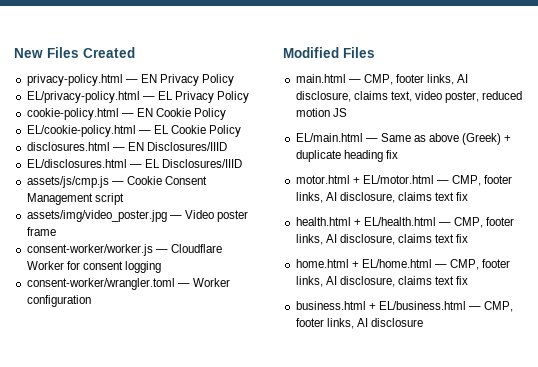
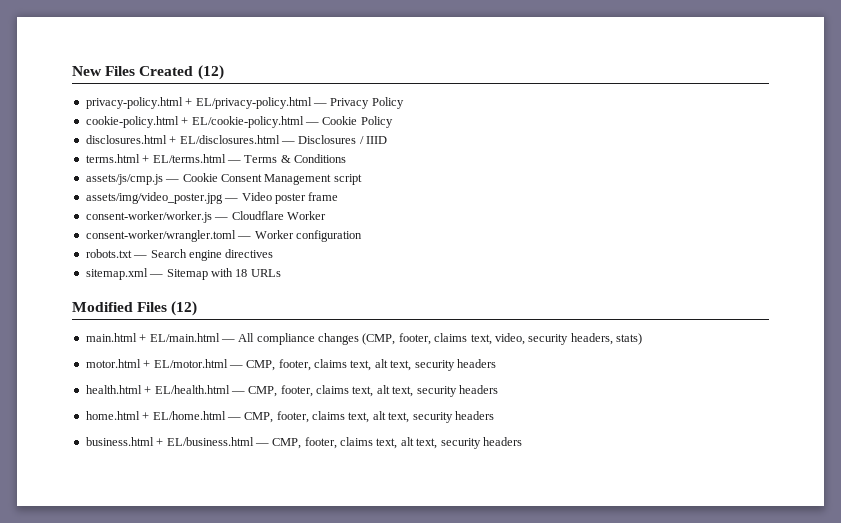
(135, 52) none -> [197,65,224,80] (12)
[125,74,235,86] — EN Privacy Policy // -> [185,98,193,106] +
[157,91,173,100] EL -> (327, 104) none
[121,108,227,120] — EN Cookie Policy // -> [181,117,189,125] +
[153,125,169,134] EL -> (319, 123) none
[112,142,227,151] [26,159,242,168] — EN Disclosures/IIID // EL/disclosures.html — EL Disclosures/IIID -> [169,135,387,144] [85,154,346,163] + EL/disclosures.html — Disclosures / IIID // terms.html + EL/terms.html — Terms & Conditions
[66,261,161,273] for consent logging -> (326, 215) none
(91, 301) none -> [85,249,274,261] [85,268,281,280] // robots.txt — Search engine directives // sitemap.xml — Sitemap with 18 URLs
(375, 52) none -> [171,301,198,316] (12)
[348,74,469,85] [295,91,523,103] [295,108,347,117] [295,133,512,145] [295,150,398,162] — CMP, footer links, AI disclosure, claims text, video poster, reduced motion JS // EL/main.html — Same as above (Greek) + duplicate heading fix -> [139,333,642,345] + EL/main.html — All compliance changes (CMP, footer, claims text, video, security headers, stats)
[484,175,513,184] [295,192,469,203] footer links, AI disclosure, claims text fix -> [278,359,496,371] footer, claims text, alt text, security headers
[486,217,515,226] [295,234,469,245] footer links, AI disclosure, claims text fix -> [280,385,498,397] footer, claims text, alt text, security headers
[482,259,511,268] [295,276,469,287] footer links, AI disclosure, claims text fix -> [276,411,494,423] footer, claims text, alt text, security headers
[295,318,423,329] footer links, AI disclosure -> [304,437,522,449] footer, claims text, alt text, security headers

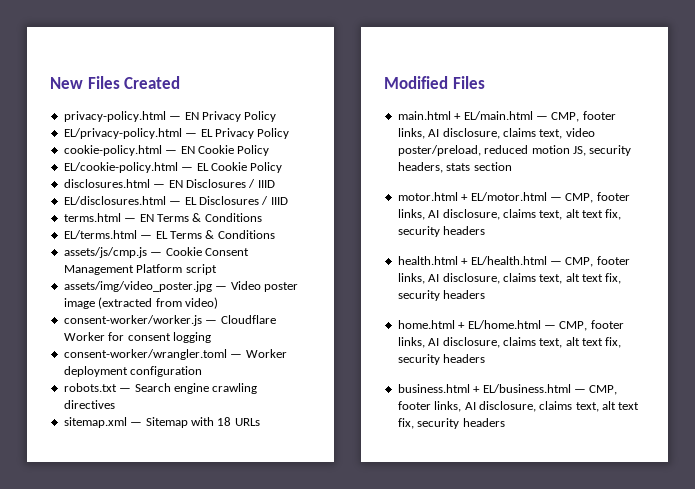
[197,65,224,80] (12) -> (181, 82) none
[185,98,193,106] + -> [169,111,277,122] — EN Privacy Policy //
(327, 104) none -> [200,129,213,137] EL
[181,117,189,125] + -> [165,145,270,156] — EN Cookie Policy //
(319, 123) none -> [196,163,209,171] EL
[169,136,177,144] + -> [153,179,275,188] — EN Disclosures / IIID //
(295, 142) none -> [184,197,197,205] EL
[142,155,150,163] + -> [124,213,262,222] — EN Terms & Conditions //
(241, 161) none -> [155,231,168,239] EL
(332, 179) none -> [136,264,183,273] Platform
[308,192,339,201] frame -> [63,297,218,309] image (extracted from video)
(326, 215) none -> [108,332,211,343] for consent logging
(294, 234) none -> [63,366,128,377] deployment
(222, 255) none -> [212,383,258,394] crawling
[171,301,198,316] (12) -> (485, 82) none
[238,333,642,345] All compliance changes (CMP, footer, claims text, video, security headers, stats) -> [551,111,616,122] [397,128,595,139] [397,145,632,156] [397,162,512,173] CMP, footer links, AI disclosure, claims text, video poster/preload, reduced motion JS, security headers, stats section
[278,359,412,371] footer, claims text, alt text, -> [596,192,630,201] [397,209,622,220] footer links, AI disclosure, claims text, alt text fix,
[280,385,414,397] footer, claims text, alt text, -> [596,256,630,265] [397,273,622,284] footer links, AI disclosure, claims text, alt text fix,
[276,411,410,423] footer, claims text, alt text, -> [590,320,624,329] [397,337,622,348] footer links, AI disclosure, claims text, alt text fix,
[304,437,438,449] footer, claims text, alt text, -> [397,401,640,412] [397,418,414,429] footer links, AI disclosure, claims text, alt text fix,

